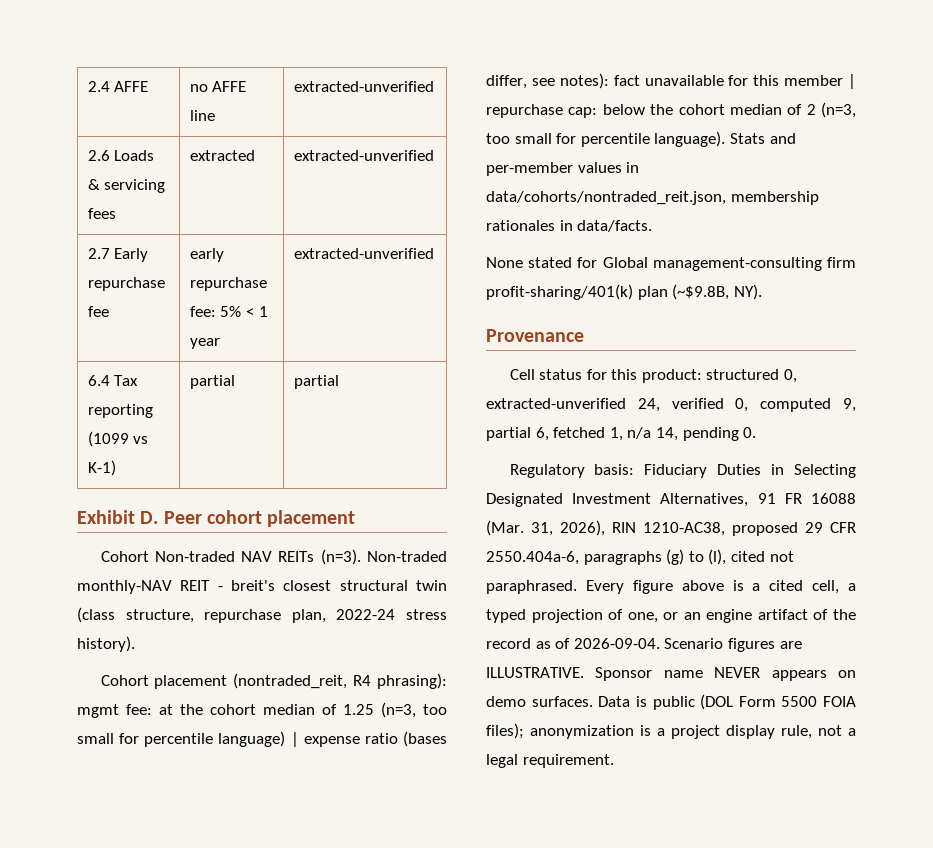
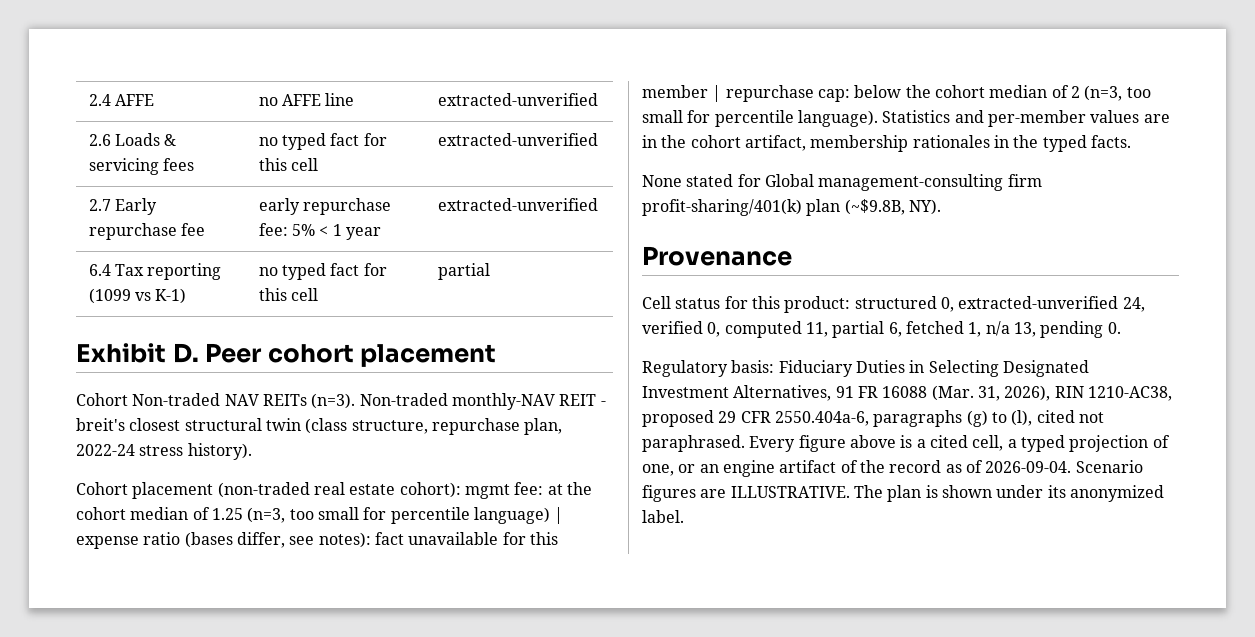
[189,150,255,161] extracted -> [258,133,387,150] [258,158,318,171] no typed fact for this cell
[189,375,235,389] partial -> [258,263,387,280] [258,288,318,301] no typed fact for this cell
[233,673,447,689] (nontraded_reit, R4 phrasing): -> [217,482,461,498] (non-traded real estate cohort):
[729,133,765,144] Stats -> [882,110,951,123] Statistics
[626,162,640,173] [486,191,819,205] [486,220,653,232] in data/cohorts/nontraded_reit.json, membership rationales in data/facts. -> [1143,114,1170,123] [642,135,1131,152] are in the cohort artifact, membership rationales in the typed facts.
[843,398,856,412] 9, -> [805,322,828,337] 11,
[655,427,678,441] 14, -> [1013,322,1036,337] 13,
[595,667,856,681] [486,694,856,710] [486,723,856,739] [486,754,614,768] Sponsor name NEVER appears on demo surfaces. Data is public (DOL Form 5500 FOIA files); anonymization is a project display rule, not a legal requirement. -> [853,485,1164,502] [642,510,684,523] The plan is shown under its anonymized label.

